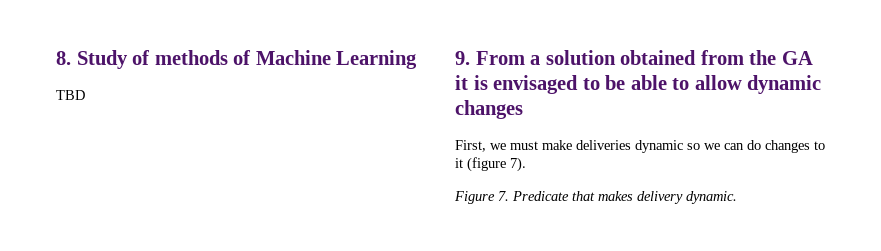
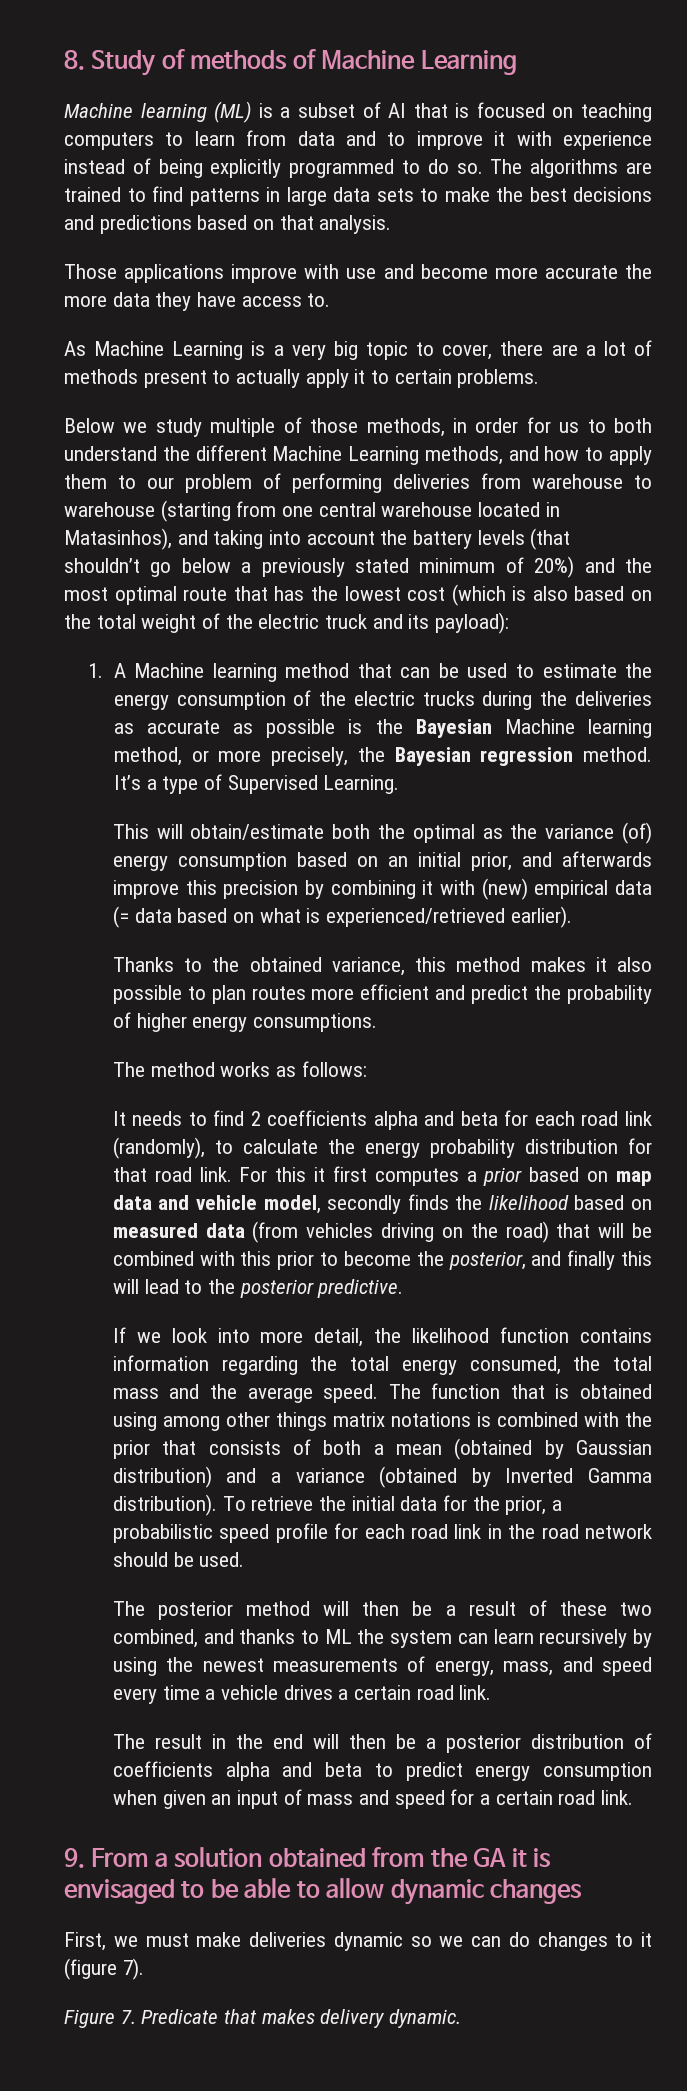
[56,90,85,100] TBD -> [64,101,652,123] [64,130,652,150] [64,158,652,178] [64,186,652,206] [64,215,392,234] [64,264,652,283] [64,292,331,311] [64,340,652,360] [64,369,540,388] [64,417,652,437] [64,445,653,465] [64,473,652,493] [64,500,560,522] [64,528,571,550] [64,556,652,578] [64,584,652,606] [64,612,510,634] [88,663,652,682] [113,690,652,710] [113,719,652,738] [113,747,652,766] [113,774,400,794] [112,822,652,844] [112,851,653,871] [112,878,653,900] [112,906,572,928] [112,957,652,976] [112,984,653,1004] [112,1012,377,1032] [112,1061,367,1077] [112,1110,653,1130] [112,1137,652,1159] [112,1166,653,1186] [112,1194,653,1214] [112,1221,652,1243] [112,1250,652,1270] [112,1279,404,1298] [112,1327,653,1347] [112,1355,652,1375] [112,1383,653,1403] [112,1412,653,1431] [112,1438,653,1460] [112,1466,653,1488] [112,1494,562,1516] [112,1523,652,1543] [112,1552,245,1567] [112,1600,652,1620] [112,1629,652,1648] [112,1656,653,1676] [112,1685,492,1704] [112,1733,652,1753] [112,1761,652,1781] [112,1789,633,1809] Machine learning (ML) is a subset of AI that is focused on teaching computers to learn from data and to improve it with experience instead of being explicitly programmed to do so. The algorithms are trained to find patterns in large data sets to make the best decisions and predictions based on that analysis. // Those applications improve with use and become more accurate the more data they have access to. // As Machine Learning is a very big topic to cover, there are a lot of methods present to actually apply it to certain problems. // Below we study multiple of those methods, in order for us to both understand the different Machine Learning methods, and how to apply them to our problem of performing deliveries from warehouse to warehouse (starting from one central warehouse located in Matasinhos), and taking into account the battery levels (that shouldn’t go below a previously stated minimum of 20%) and the most optimal route that has the lowest cost (which is also based on the total weight of the electric truck and its payload): // 1. A Machine learning method that can be used to estimate the energy consumption of the electric trucks during the deliveries as accurate as possible is the Bayesian Machine learning method, or more precisely, the Bayesian regression method. It’s a type of Supervised Learning. // This will obtain/estimate both the optimal as the variance (of) energy consumption based on an initial prior, and afterwards improve this precision by combining it with (new) empirical data (= data based on what is experienced/retrieved earlier). // Thanks to the obtained variance, this method makes it also possible to plan routes more efficient and predict the probability of higher energy consumptions. // The method works as follows: // It needs to find 2 coefficients alpha and beta for each road link (randomly), to calculate the energy probability distribution for that road link. For this it first computes a prior based on map data and vehicle model, secondly finds the likelihood based on measured data (from vehicles driving on the road) that will be combined with this prior to become the posterior, and finally this will lead to the posterior predictive. // If we look into more detail, the likelihood function contains information regarding the total energy consumed, the total mass and the average speed. The function that is obtained using among other things matrix notations is combined with the prior that consists of both a mean (obtained by Gaussian distribution) and a variance (obtained by Inverted Gamma distribution). To retrieve the initial data for the prior, a probabilistic speed profile for each road link in the road network should be used. // The posterior method will then be a result of these two combined, and thanks to ML the system can learn recursively by using the newest measurements of energy, mass, and speed every time a vehicle drives a certain road link. // The result in the end will then be a posterior distribution of coefficients alpha and beta to predict energy consumption when given an input of mass and speed for a certain road link.

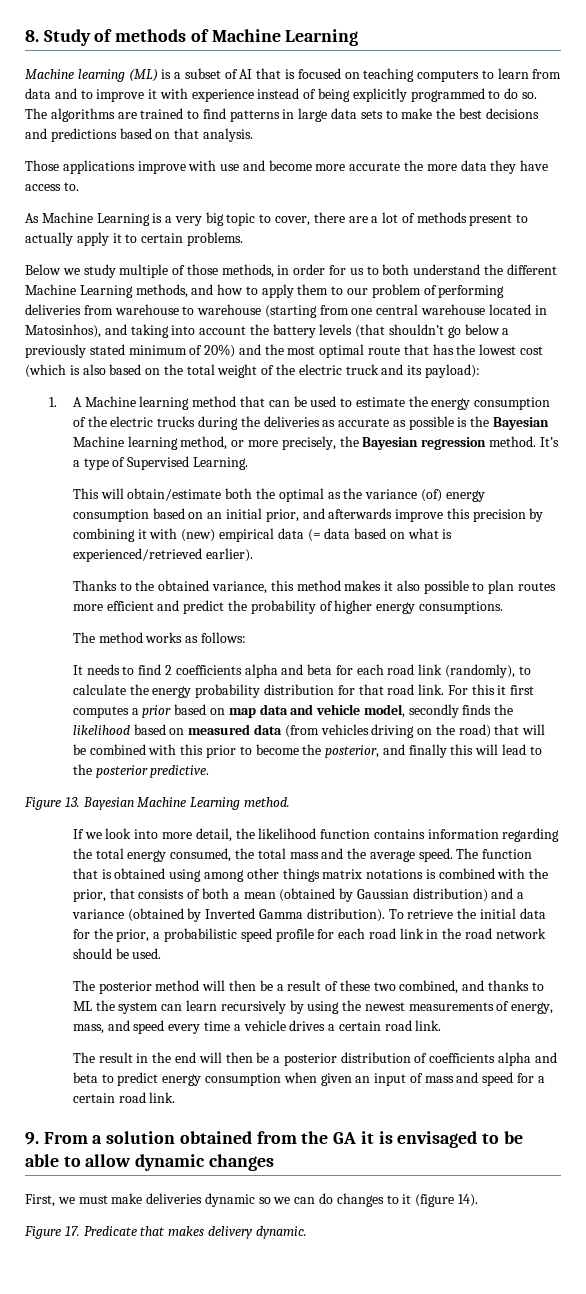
[64,528,172,550] Matasinhos), -> [25,324,101,338] Matosinhos),
(404, 1288) none -> [24,797,290,810] // Figure 13. Bayesian Machine Learning method.
[112,1440,150,1459] prior -> [72,889,106,902] prior,
[122,1958,144,1980] [64,2009,136,2028] 7). // Figure 7. -> [457,1194,478,1207] [24,1226,80,1239] 14). // Figure 17.

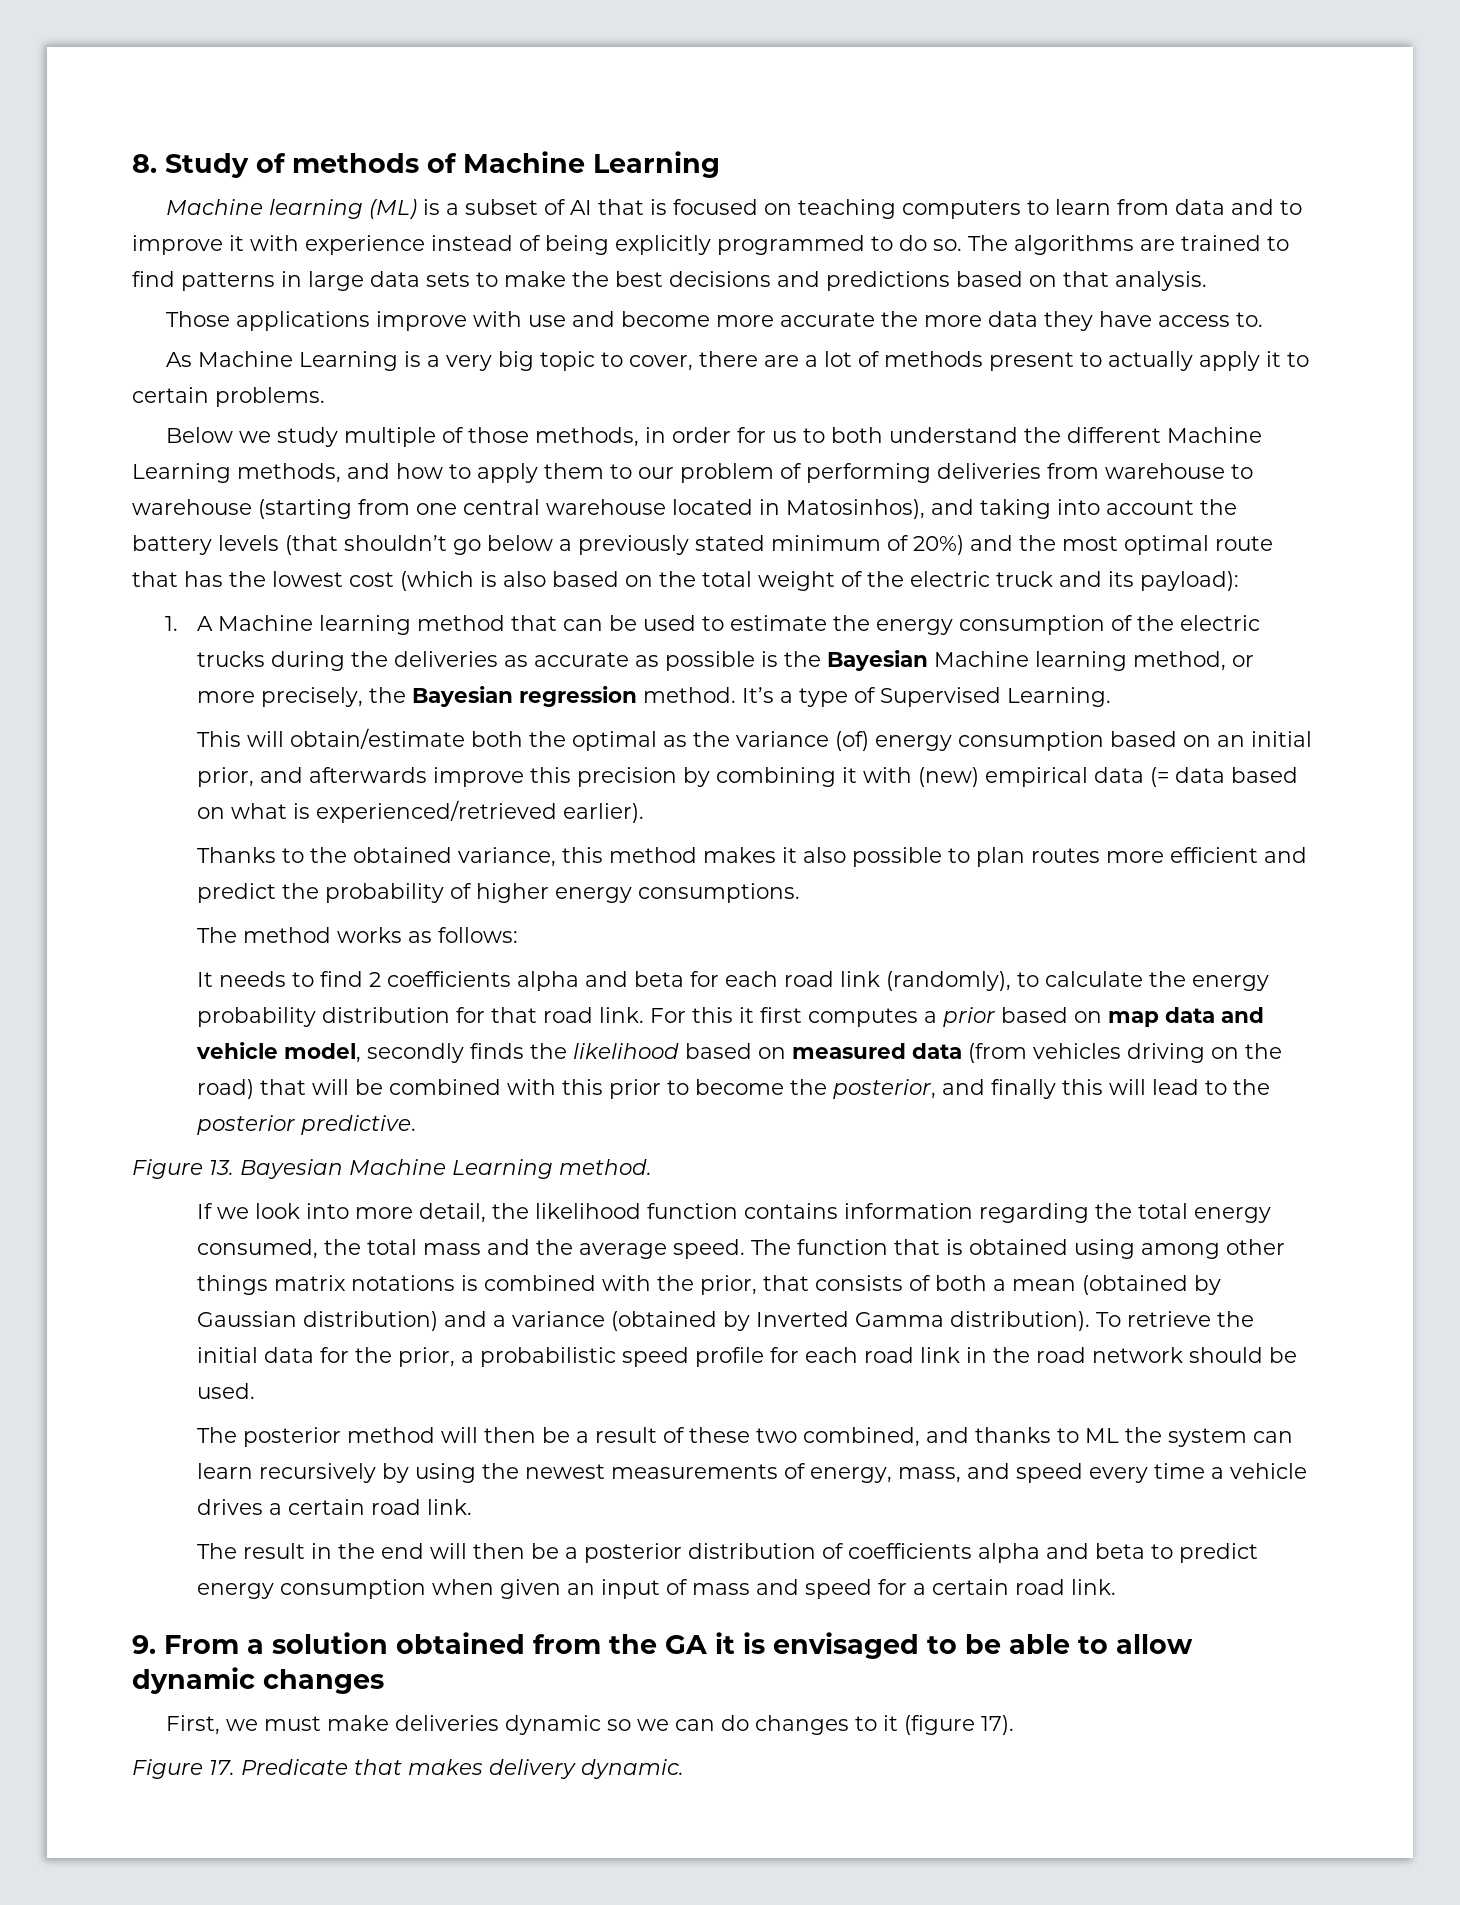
[457,1194,478,1207] 14). -> [981,1715,1015,1735] 17).

